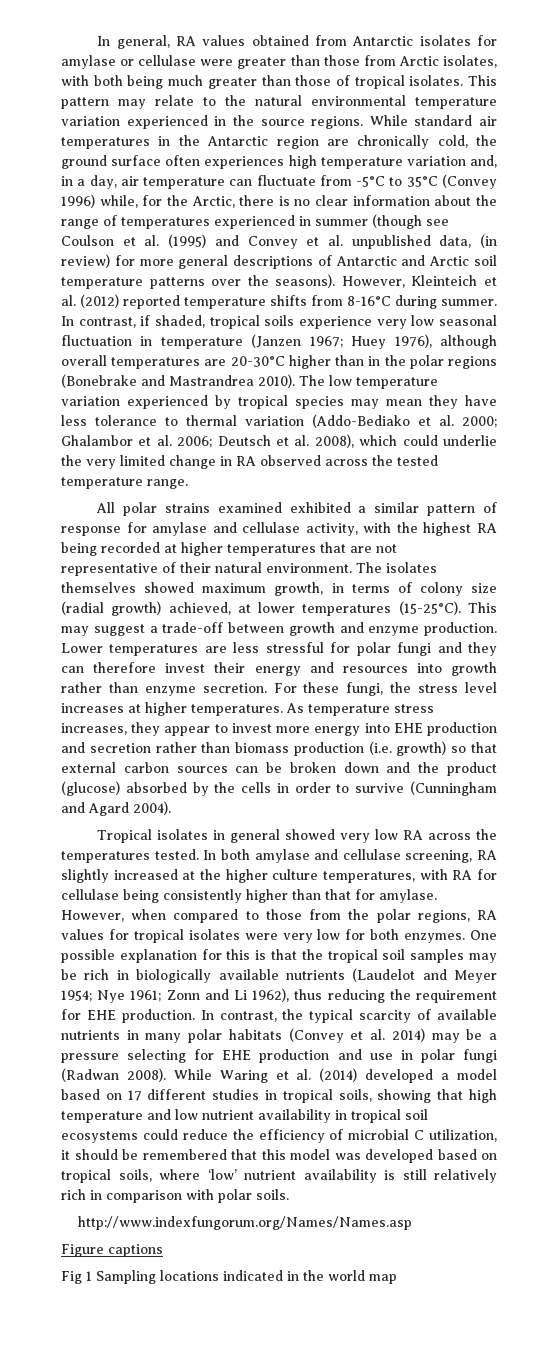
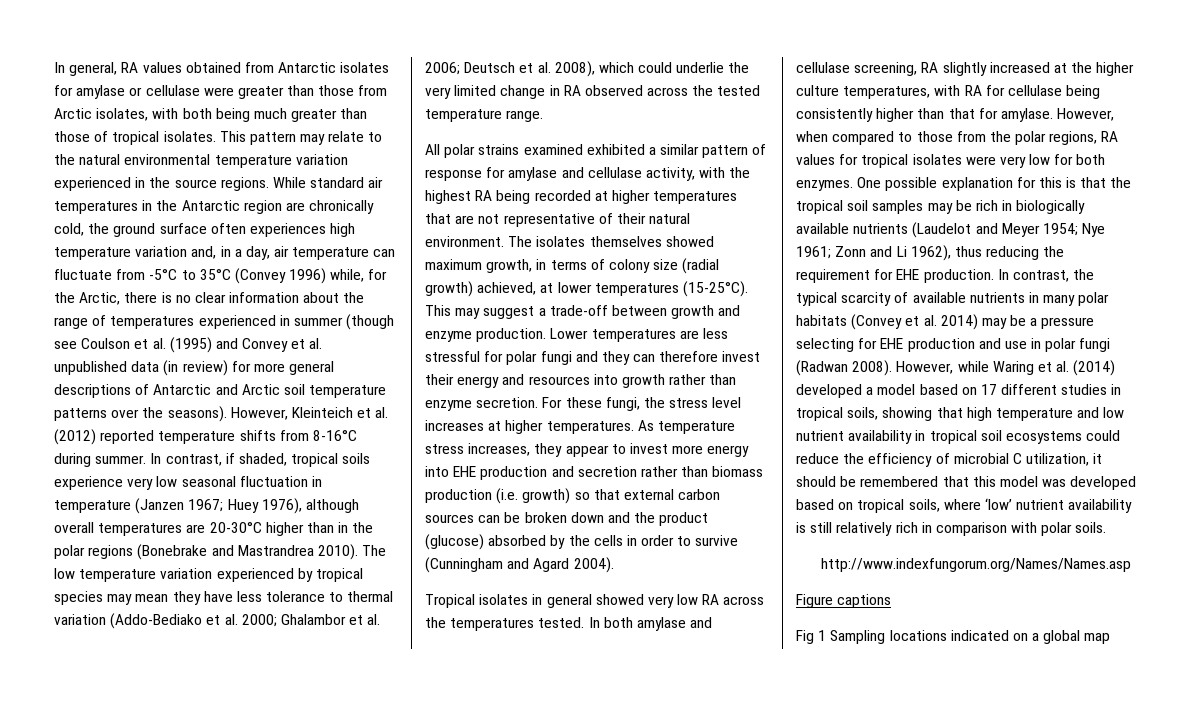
[439,235,472,248] data, -> [131,361,160,372] data
[173,1069,212,1080] While -> [896,361,989,374] However, while
[287,1270,365,1281] in the world -> [1012,630,1081,644] on a global

